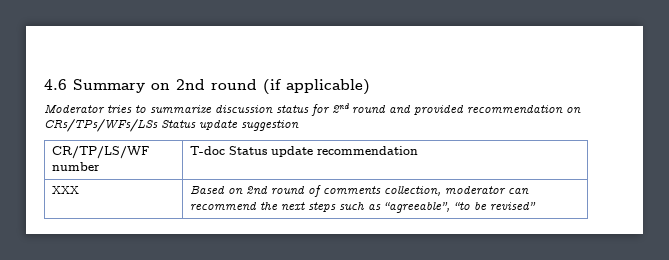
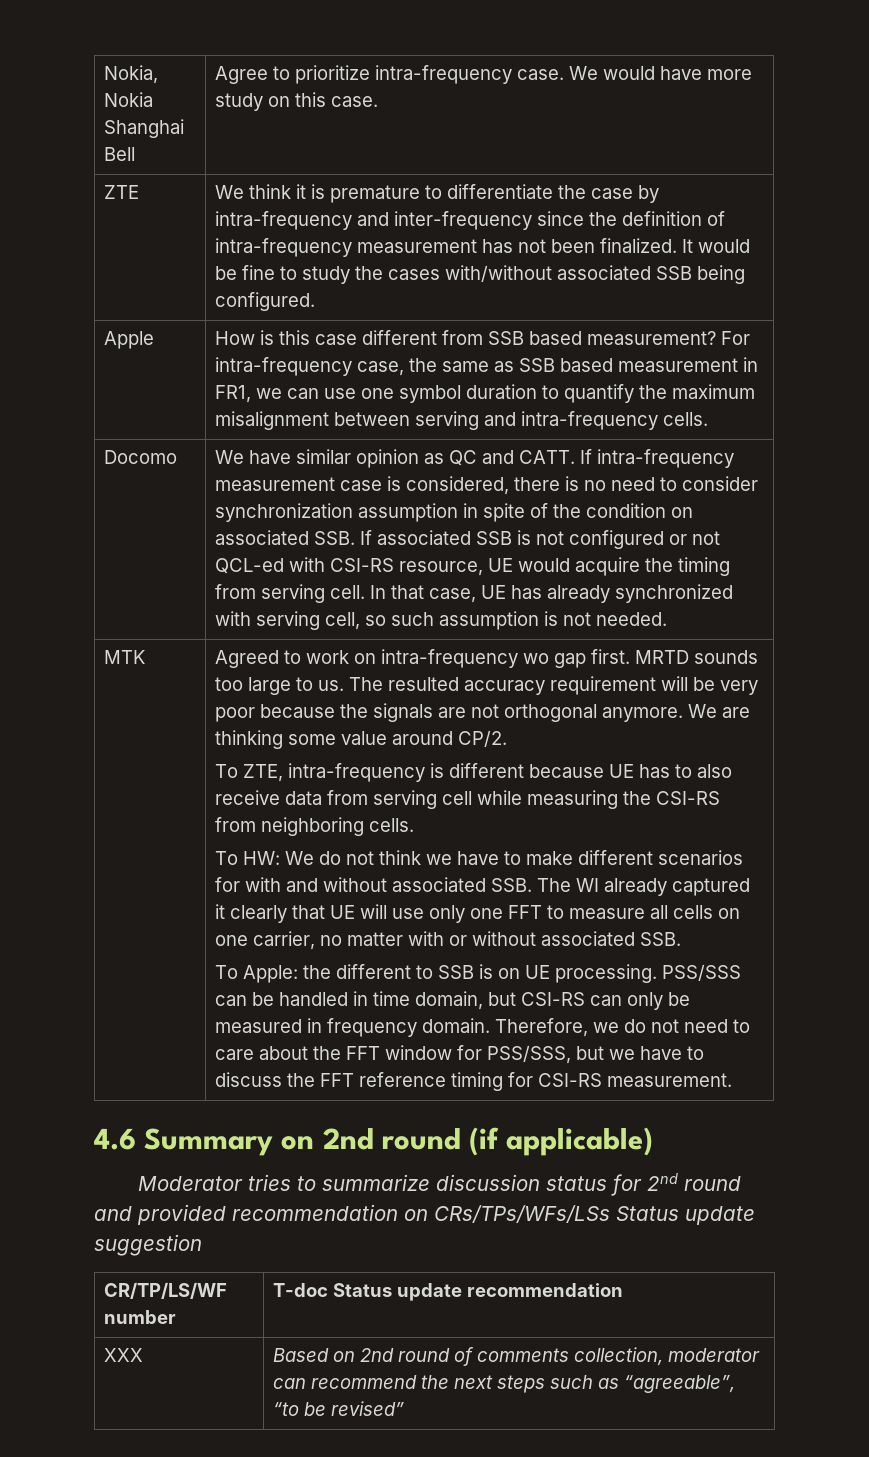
(44, 84) none -> [103,65,158,84] [103,92,153,107] [103,119,184,138] [103,147,135,161] [214,65,752,84] [214,92,378,111] [103,185,139,199] [214,184,659,203] [214,211,725,230] [214,238,750,257] [214,265,745,284] [214,292,315,311] [103,331,154,349] [214,330,750,345] [214,357,758,376] [214,384,755,403] [214,411,708,430] [103,450,177,464] [214,449,734,468] [214,476,758,495] [214,503,693,522] [214,530,720,549] [214,557,730,576] [214,584,733,603] [214,611,667,630] [103,650,145,664] [214,649,758,668] [214,676,758,695] [214,703,750,722] [214,730,507,749] [214,763,732,782] [214,790,720,809] [214,817,414,836] [214,850,743,865] [214,877,750,896] [214,904,740,923] [214,931,681,950] [214,964,741,983] [214,991,690,1010] [214,1018,750,1037] [214,1045,704,1064] [214,1072,732,1091] Nokia, Nokia Shanghai Bell | Agree to prioritize intra-frequency case. We would have more study on this case. // ZTE | We think it is premature to differentiate the case by intra-frequency and inter-frequency since the definition of intra-frequency measurement has not been finalized. It would be fine to study the cases with/without associated SSB being configured. // Apple | How is this case different from SSB based measurement? For intra-frequency case, the same as SSB based measurement in FR1, we can use one symbol duration to quantify the maximum misalignment between serving and intra-frequency cells. // Docomo | We have similar opinion as QC and CATT. If intra-frequency measurement case is considered, there is no need to consider synchronization assumption in spite of the condition on associated SSB. If associated SSB is not configured or not QCL-ed with CSI-RS resource, UE would acquire the timing from serving cell. In that case, UE has already synchronized with serving cell, so such assumption is not needed. // MTK | Agreed to work on intra-frequency wo gap first. MRTD sounds too large to us. The resulted accuracy requirement will be very poor because the signals are not orthogonal anymore. We are thinking some value around CP/2. // To ZTE, intra-frequency is different because UE has to also receive data from serving cell while measuring the CSI-RS from neighboring cells. // To HW: We do not think we have to make different scenarios for with and without associated SSB. The WI already captured it clearly that UE will use only one FFT to measure all cells on one carrier, no matter with or without associated SSB. // To Apple: the different to SSB is on UE processing. PSS/SSS can be handled in time domain, but CSI-RS can only be measured in frequency domain. Therefore, we do not need to care about the FFT window for PSS/SSS, but we have to discuss the FFT reference timing for CSI-RS measurement. //

